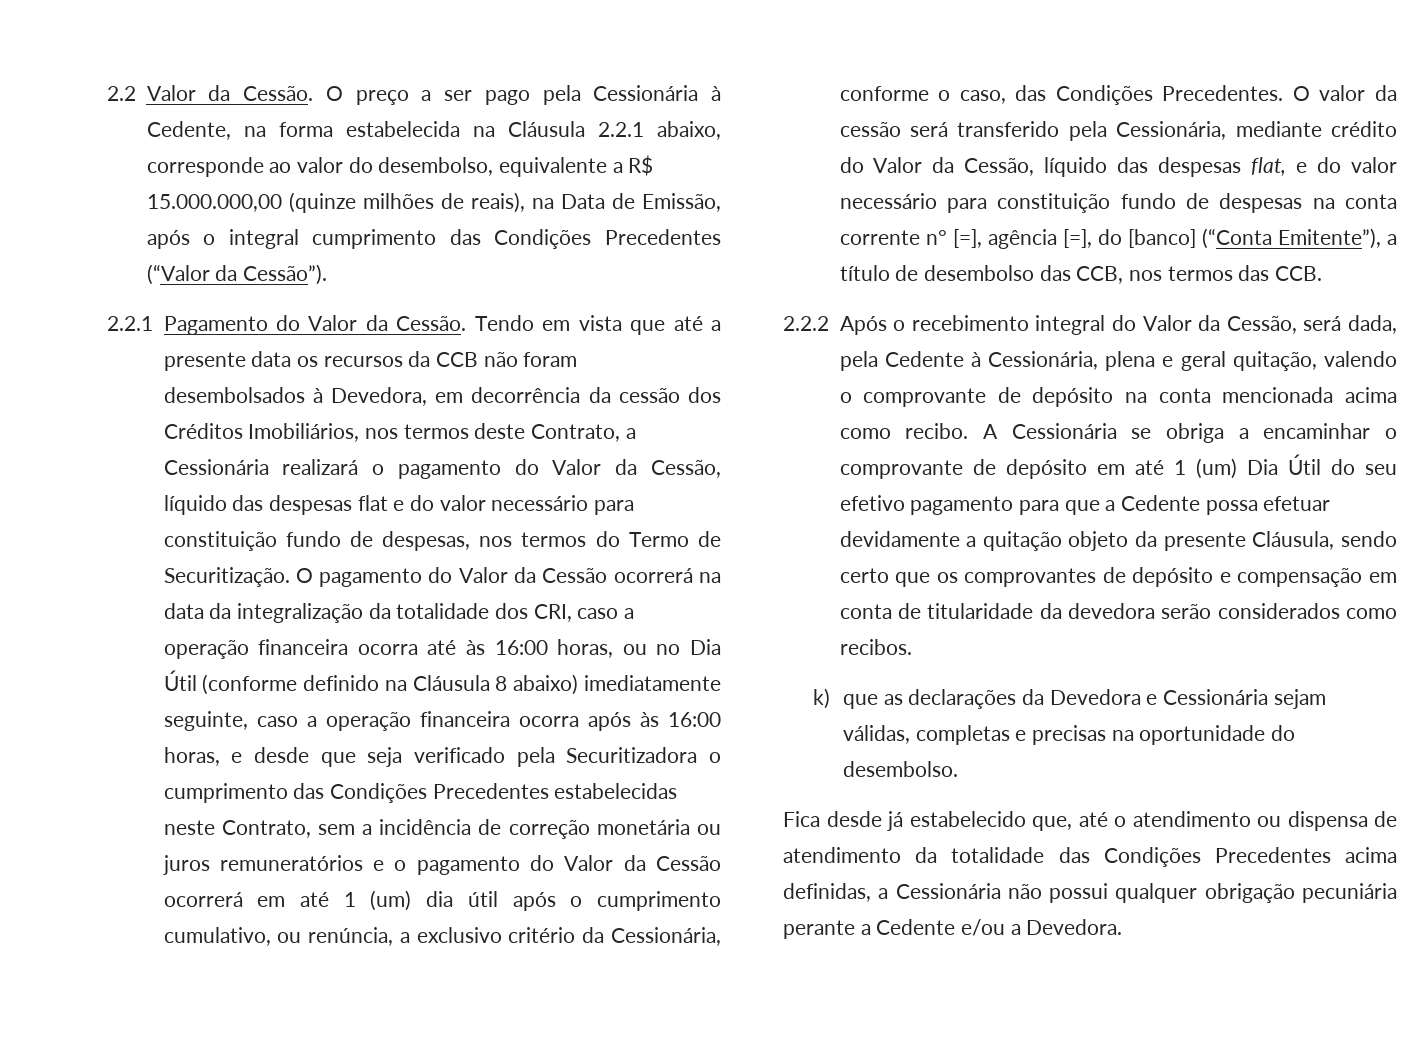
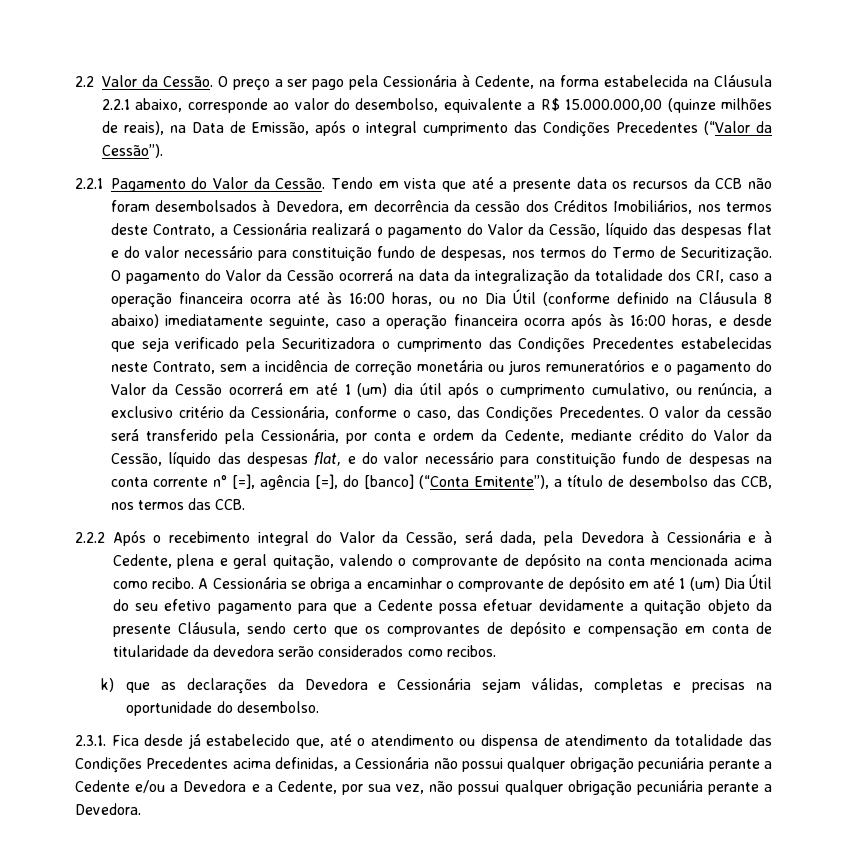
(1227, 130) none -> [346,429,564,444] por conta e ordem da Cedente,
[884,351,1099,370] Cedente à Cessionária, -> [580,530,773,543] [112,554,172,568] Devedora à Cessionária e à Cedente,
(959, 769) none -> [75,735,106,746] 2.3.1.
(1021, 929) none -> [183,780,772,796] Devedora e a Cedente, por sua vez, não possui qualquer obrigação pecuniária perante a

